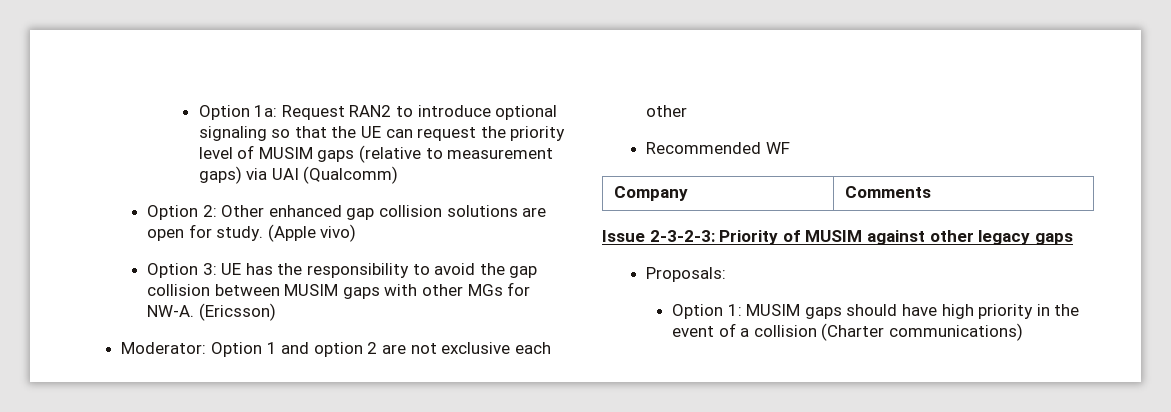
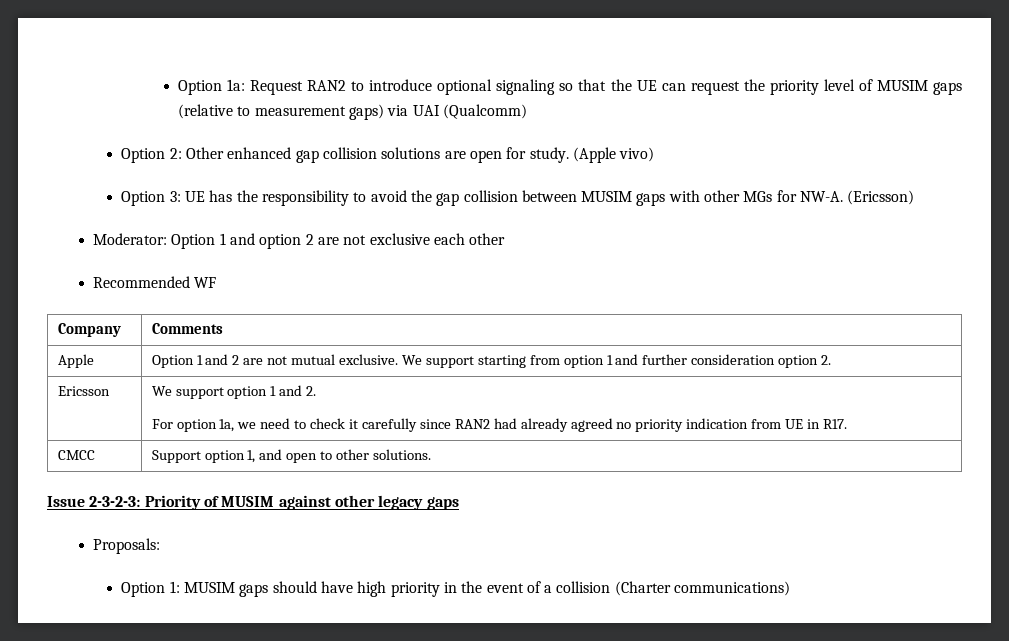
(932, 192) none -> [57,354,94,368] [151,354,832,368] [57,386,110,396] [151,385,317,399] [151,418,847,432] [57,450,95,460] [151,449,432,463] // Apple | Option 1 and 2 are not mutual exclusive. We support starting from option 1 and further consideration option 2. // Ericsson | We support option 1 and 2. // For option 1a, we need to check it carefully since RAN2 had already agreed no priority indication from UE in R17. // CMCC | Support option 1, and open to other solutions.

